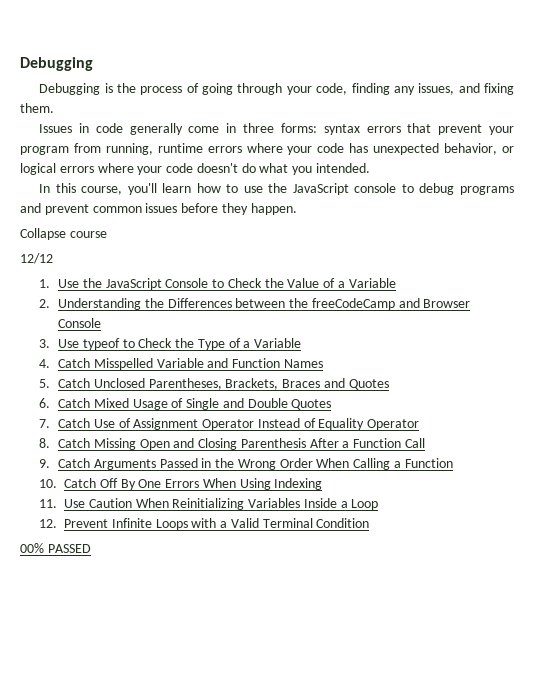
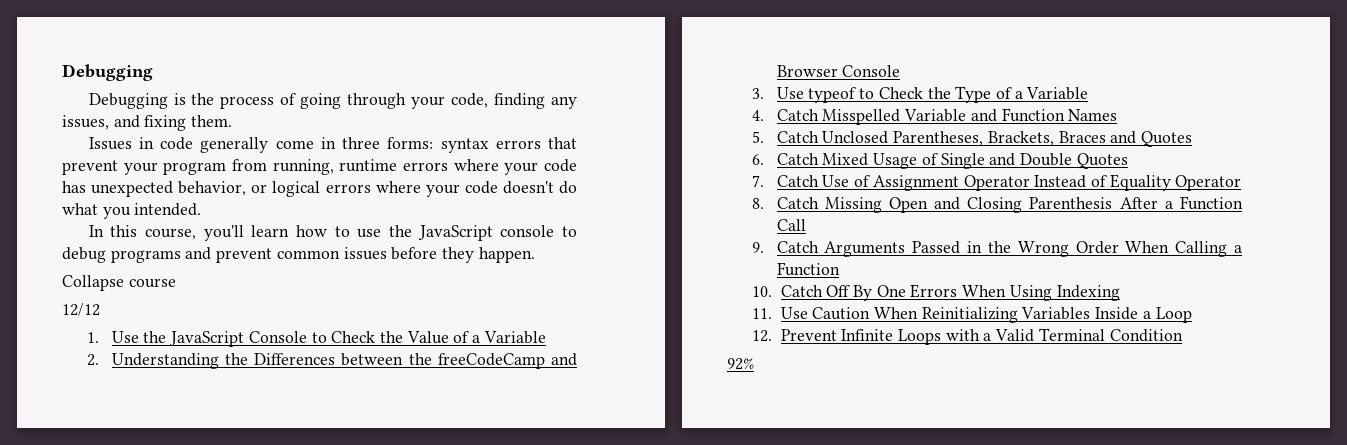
[20,543,91,553] 00% PASSED -> [727,358,754,370] 92%

